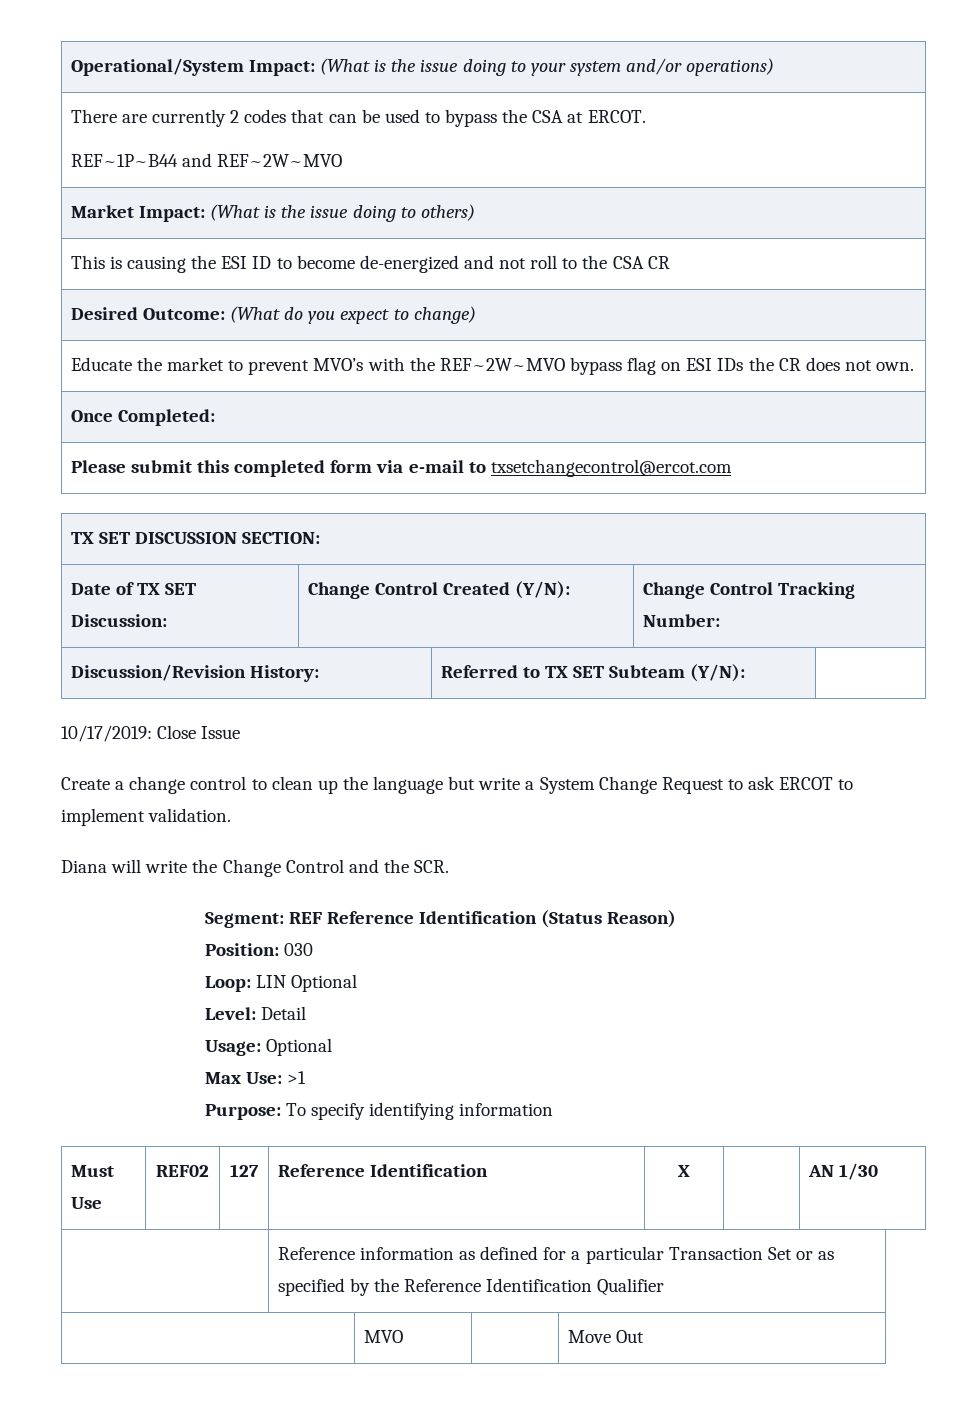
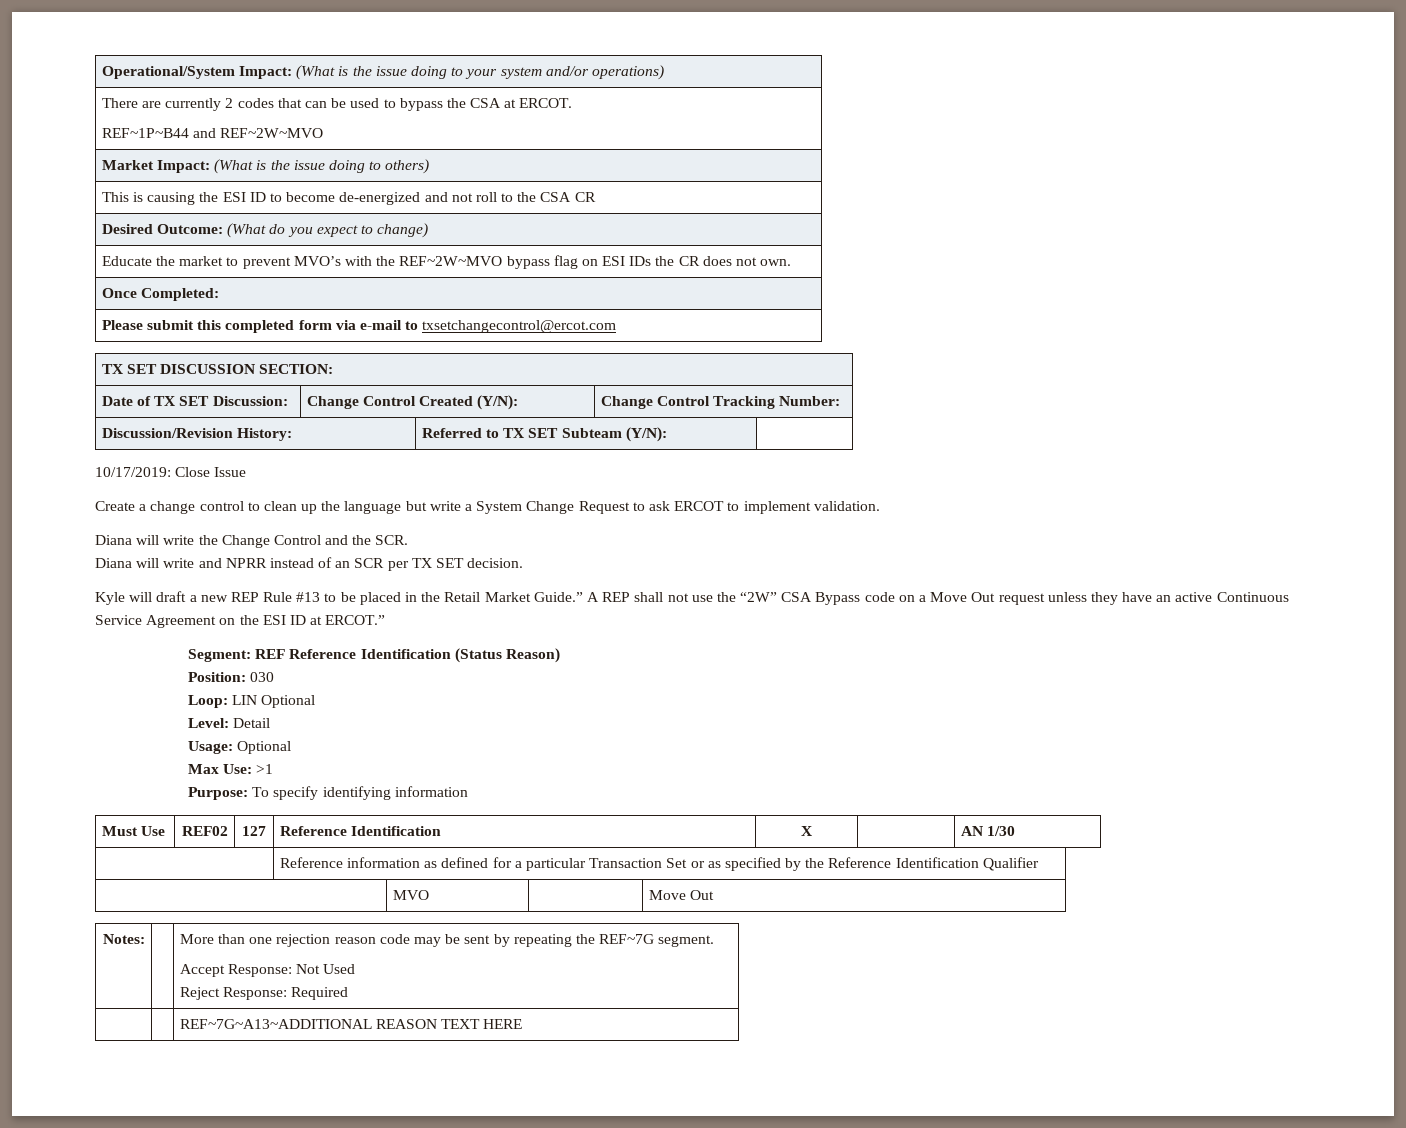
(450, 866) none -> [95,557,524,571] [95,591,1289,605] [95,615,386,628] // Diana will write and NPRR instead of an SCR per TX SET decision. // Kyle will draft a new REP Rule #13 to be placed in the Retail Market Guide.” A REP shall not use the “2W” CSA Bypass code on a Move Out request unless they have an active Continuous Service Agreement on the ESI ID at ERCOT.”
(644, 1336) none -> [103,934,146,944] [179,934,715,947] [179,964,356,977] [179,987,349,1000] [179,1019,523,1029] // Notes: | | More than one rejection reason code may be sent by repeating the REF~7G segment. // Accept Response: Not Used // Reject Response: Required // | | REF~7G~A13~ADDITIONAL REASON TEXT HERE

